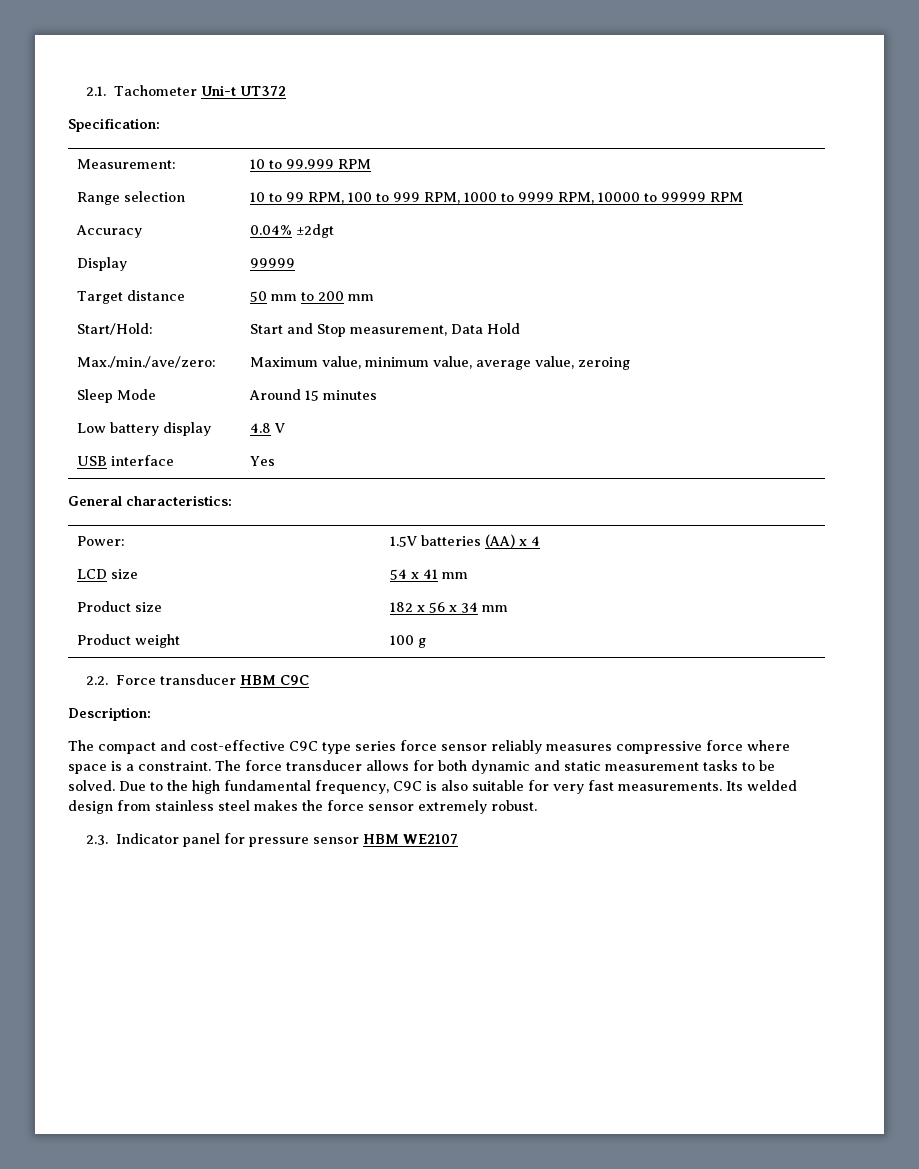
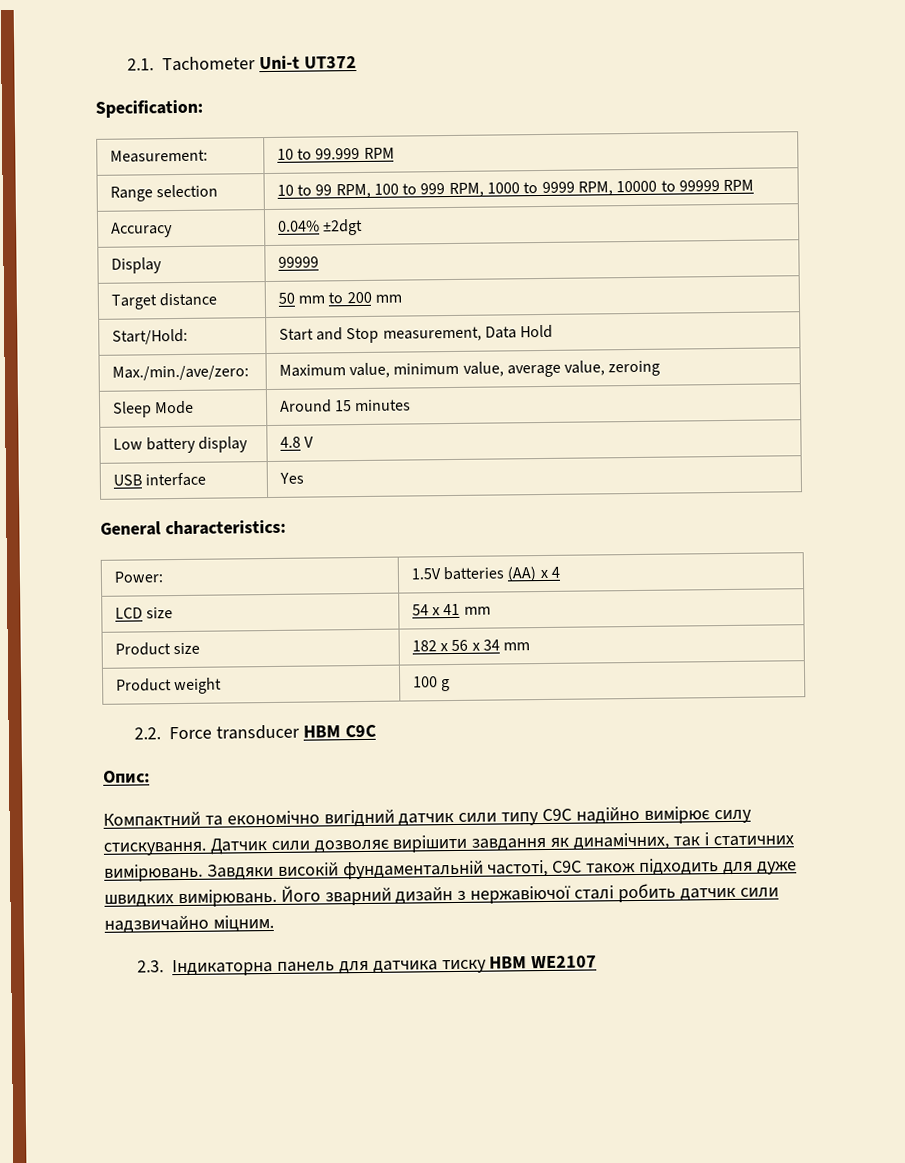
[68,707,151,721] [68,740,790,754] [68,760,775,774] [68,780,797,794] [68,800,537,814] [86,833,359,847] Description: // The compact and cost-effective C9C type series force sensor reliably measures compressive force where space is a constraint. The force transducer allows for both dynamic and static measurement tasks to be solved. Due to the high fundamental frequency, C9C is also suitable for very fast measurements. Its welded design from stainless steel makes the force sensor extremely robust. // 2.3. Indicator panel for pressure sensor -> [103,770,150,783] [103,806,752,828] [103,832,794,856] [104,858,797,882] [104,883,779,908] [104,914,274,934] [137,958,487,977] Опис: // Компактний та економічно вигідний датчик сили типу C9C надійно вимірює силу стискування. Датчик сили дозволяє вирішити завдання як динамічних, так і статичних вимірювань. Завдяки високій фундаментальній частоті, C9C також підходить для дуже швидких вимірювань. Його зварний дизайн з нержавіючої сталі робить датчик сили надзвичайно міцним. // 2.3. Індикаторна панель для датчика тиску

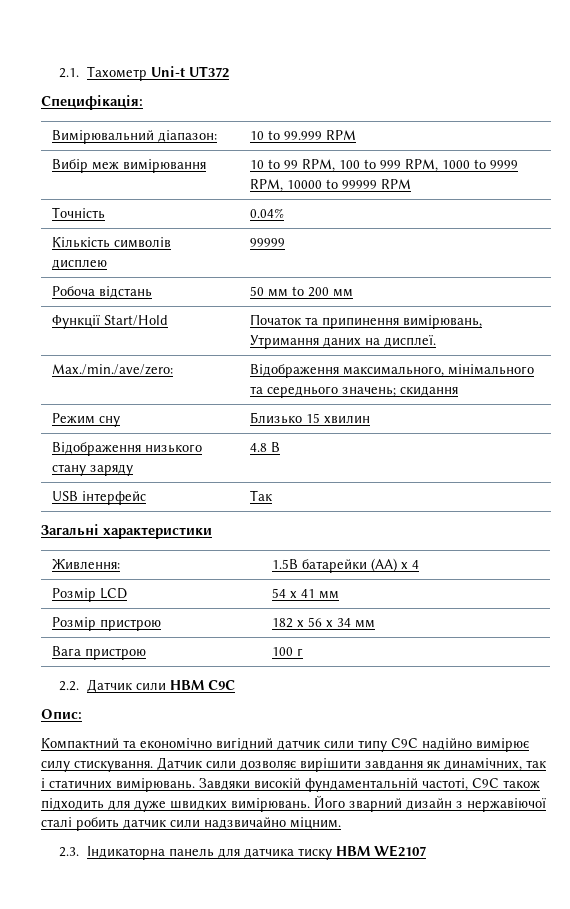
[162,56,257,72] Tachometer -> [86,66,147,81] Тахометр
[95,99,203,118] [109,149,208,163] Specification: // Measurement: -> [41,95,143,110] [51,130,217,144] Специфікація: // Вимірювальний діапазон:
[109,184,218,202] Range selection -> [51,159,206,173] Вибір меж вимірювання
[110,222,173,238] Accuracy -> [51,207,105,219] Точність
[322,218,363,236] [110,257,162,274] ±2dgt // Display -> [51,237,171,248] [51,259,107,269] // Кількість символів дисплею
[110,292,217,310] Target distance -> [51,286,152,298] Робоча відстань
[297,295,325,304] mm -> [267,289,288,297] мм
[374,294,402,303] [111,328,188,345] [278,324,554,344] [111,365,249,381] [278,360,661,379] [112,400,194,418] [278,399,412,413] [112,436,249,454] mm // Start/Hold: | Start and Stop measurement, Data Hold // Max./min./ave/zero: | Maximum value, minimum value, average value, zeroing // Sleep Mode | Around 15 minutes // Low battery display -> [332,289,353,297] [51,315,168,329] [249,314,482,329] [249,335,436,349] [51,364,173,375] [249,364,534,378] [249,386,458,398] [51,413,120,427] [249,412,370,424] [51,442,202,456] [51,464,133,476] мм // Функції Start/Hold | Початок та припинення вимірювань, Утримання даних на дисплеї. // Max./min./ave/zero: | Відображення максимального, мінімального та середнього значень; скидання // Режим сну | Близько 15 хвилин // Відображення низького стану заряду
[303,436,314,448] V -> [270,442,280,452] В
[144,472,206,487] [278,472,304,484] [100,519,286,536] [113,571,163,583] [410,566,504,581] interface | Yes // General characteristics: // Power: | 1.5V batteries -> [81,491,146,505] [249,490,272,501] [41,524,212,539] [51,558,120,570] [271,559,367,573] інтерфейс | Так // Загальні характеристики // Живлення: | 1.5В батарейки
(560, 572) none -> [51,588,96,602] Розмір
[145,607,173,619] size -> (127, 593) none
[463,606,491,615] [114,642,200,656] mm // Product size -> [318,591,339,599] [51,617,161,631] мм // Розмір пристрою
[503,642,531,651] [115,677,222,695] [412,676,450,692] mm // Product weight | 100 g -> [354,620,375,628] [51,646,146,660] [271,647,303,656] мм // Вага пристрою | 100 г
[169,724,300,740] Force transducer -> [86,679,166,693] Датчик сили

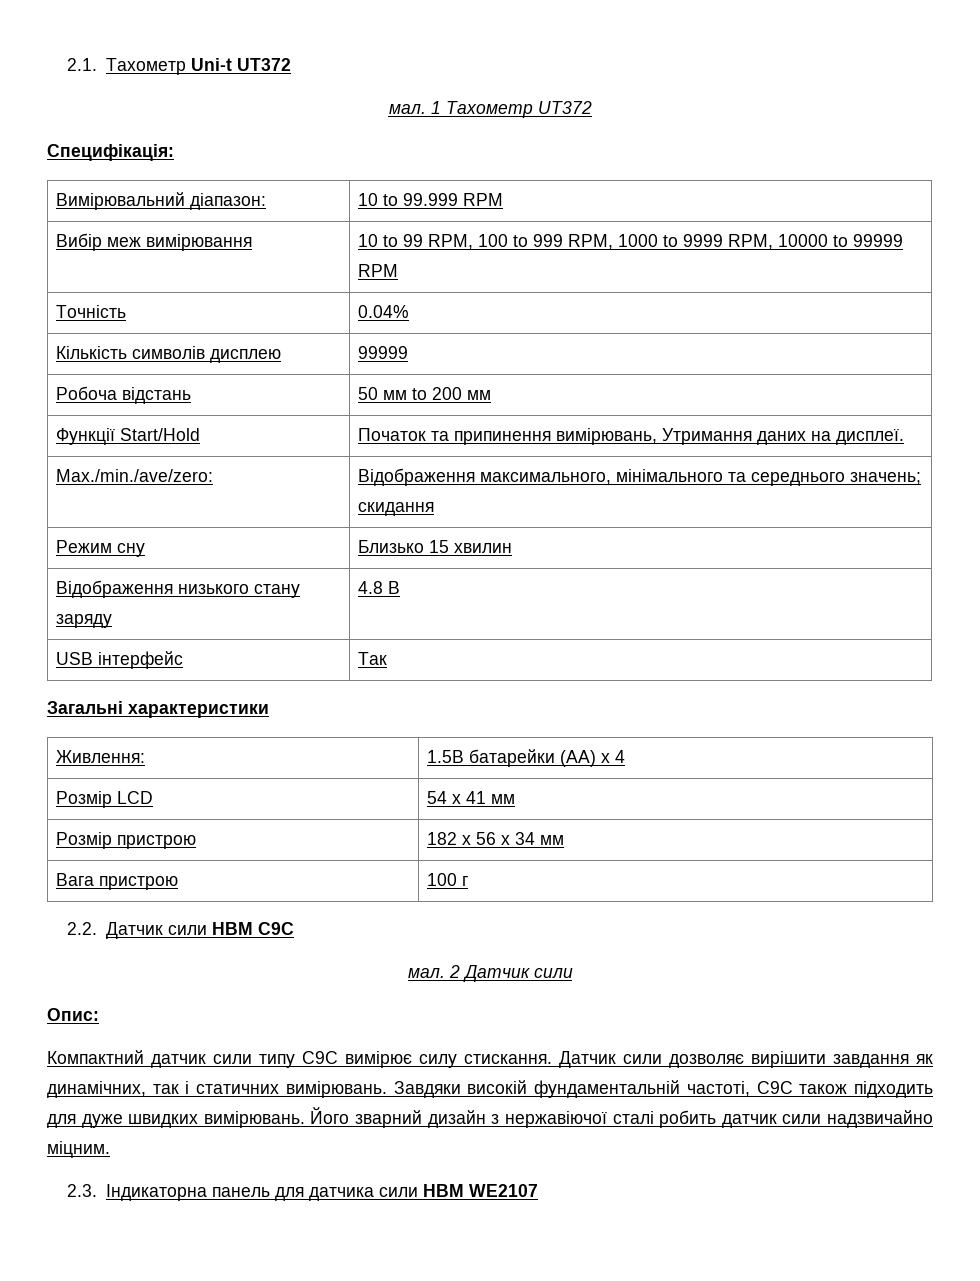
(229, 72) none -> [388,101,592,118] // мал. 1 Тахометр UT372
(235, 685) none -> [407,965,573,982] // мал. 2 Датчик сили
[123,738,273,750] та економічно вигідний -> (144, 1057) none
[422,738,472,750] надійно -> (338, 1057) none
[74,760,153,772] стискування. -> [464,1054,552,1064] стискання.
[297,848,332,860] тиску -> [378,1187,418,1197] сили

